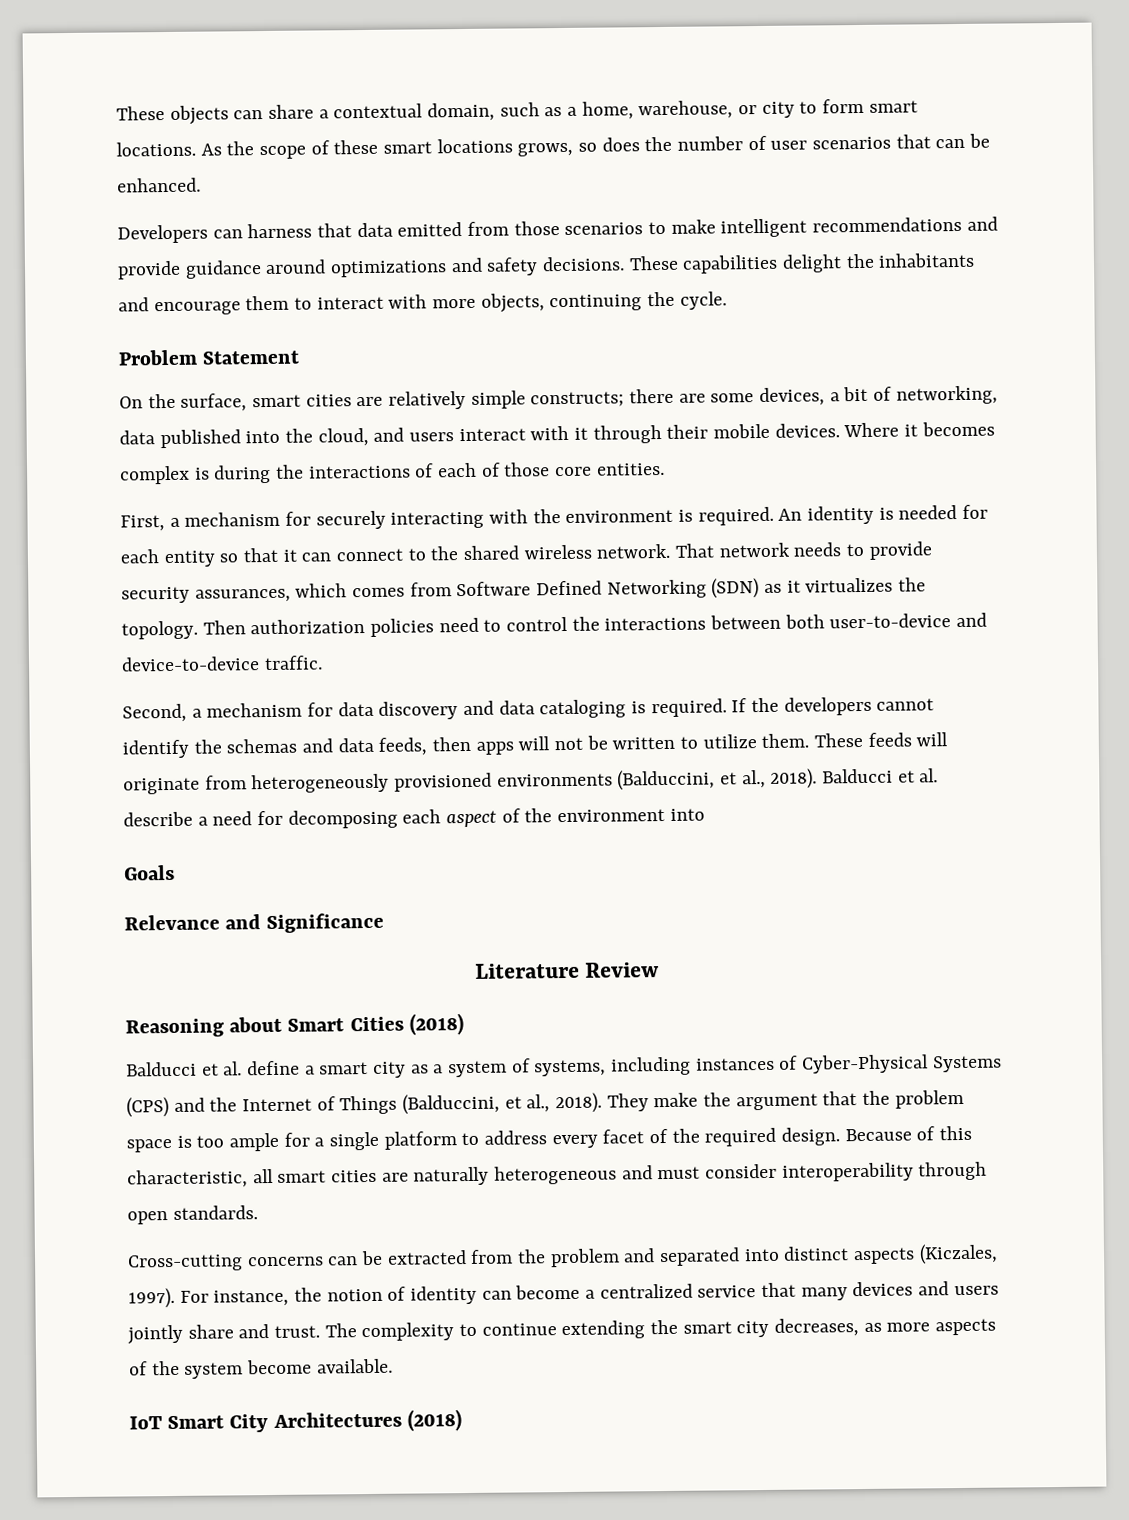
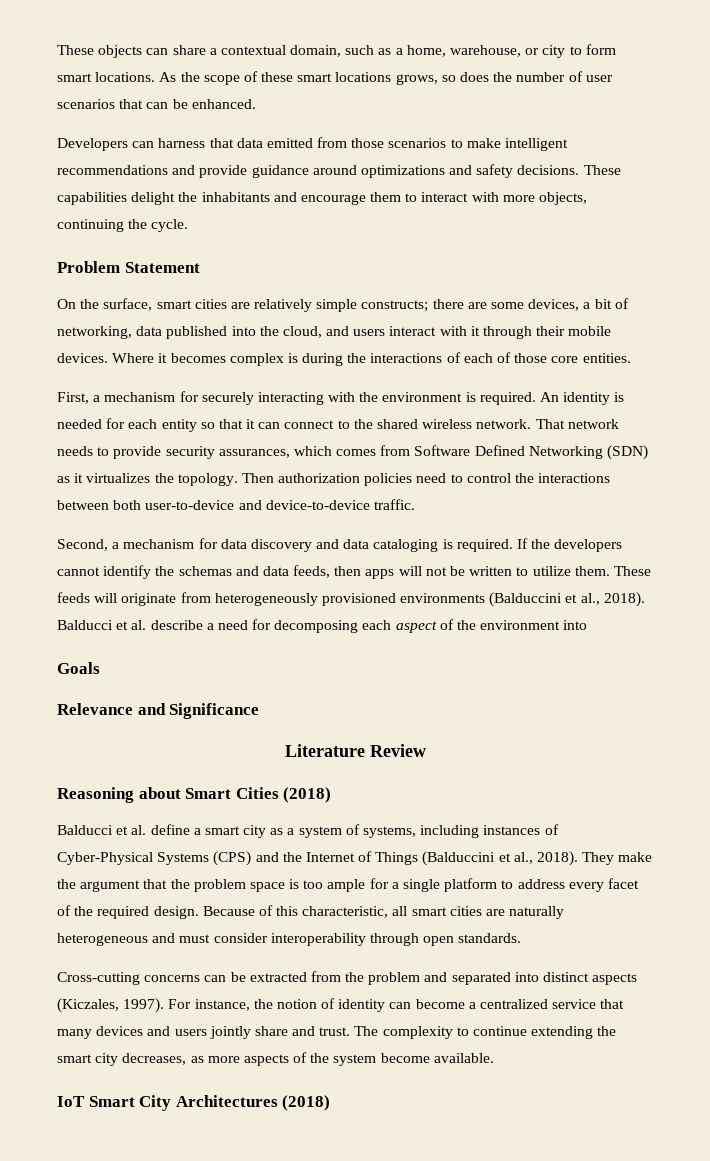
[617,769,716,791] (Balduccini, -> [489,592,563,607] (Balduccini
[402,1093,501,1115] (Balduccini, -> [422,851,496,866] (Balduccini

